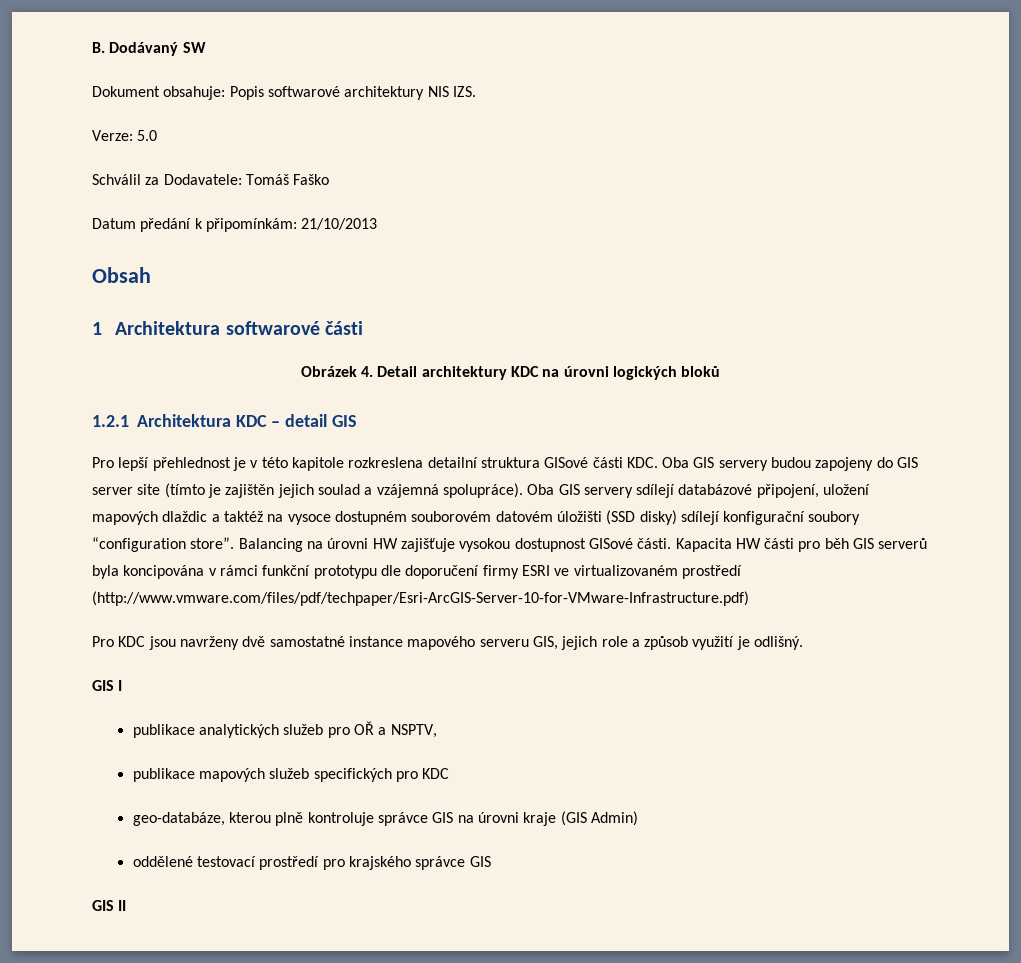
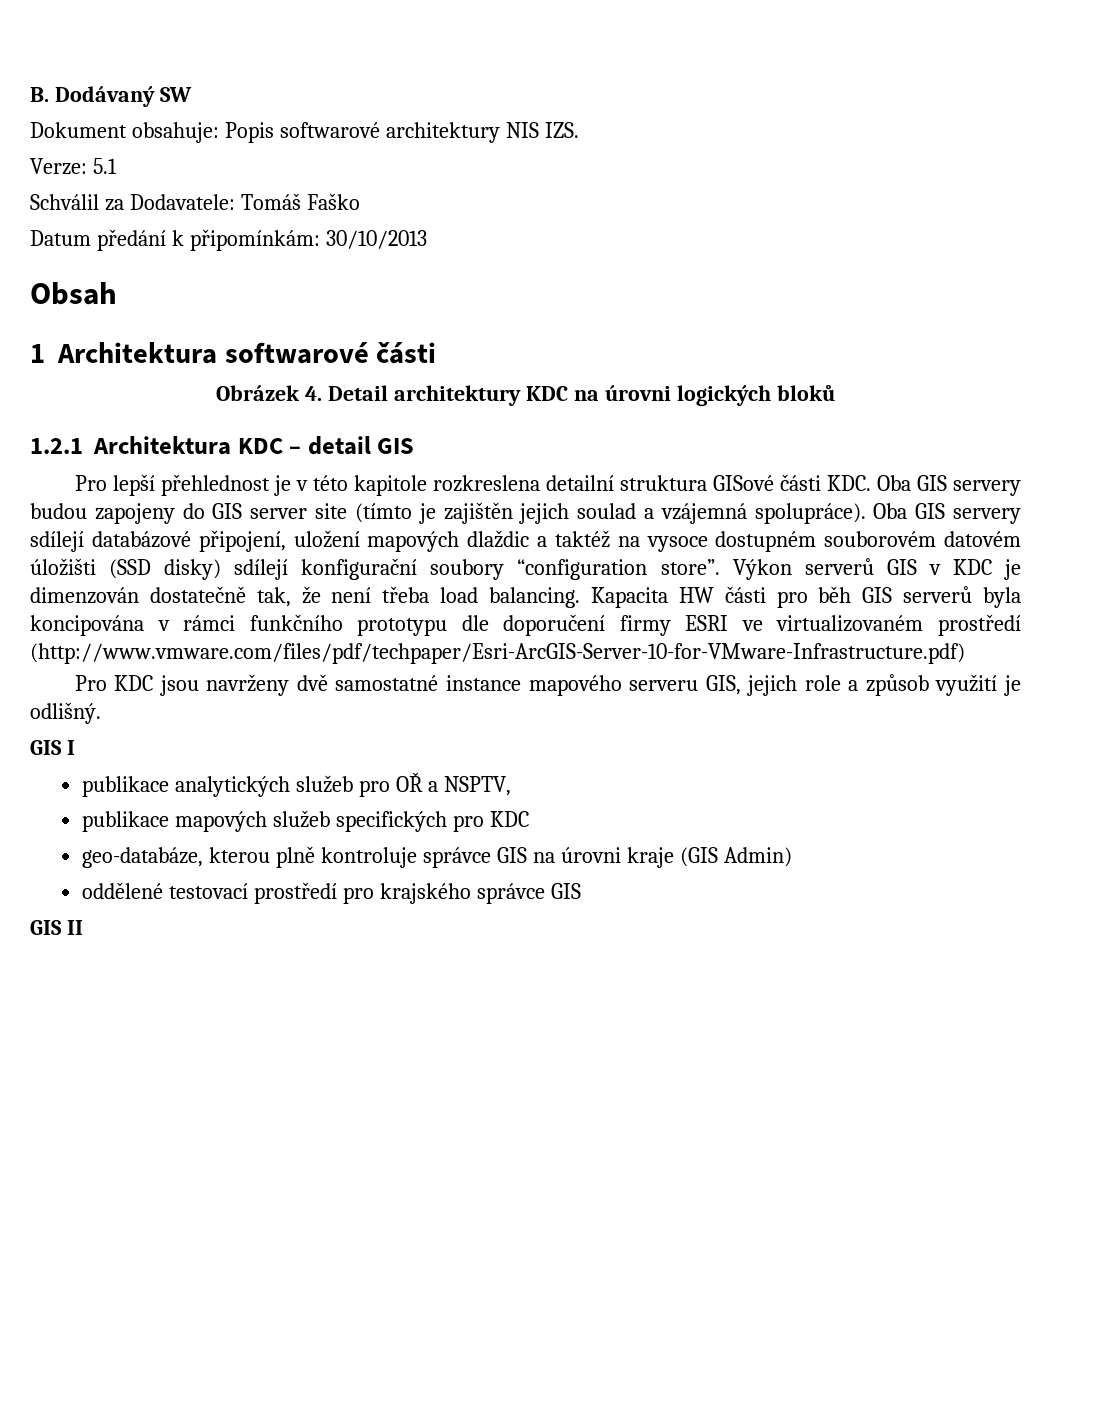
[137,130,158,141] 5.0 -> [92,158,117,174] 5.1
[301,218,378,230] 21/10/2013 -> [325,230,427,249] 30/10/2013
[238,538,672,552] Balancing na úrovni HW zajišťuje vysokou dostupnost GISové části. -> [732,558,1022,580] [30,586,581,608] Výkon serverů GIS v KDC je dimenzován dostatečně tak, že není třeba load balancing.
[262,565,311,576] funkční -> [249,614,343,631] funkčního

